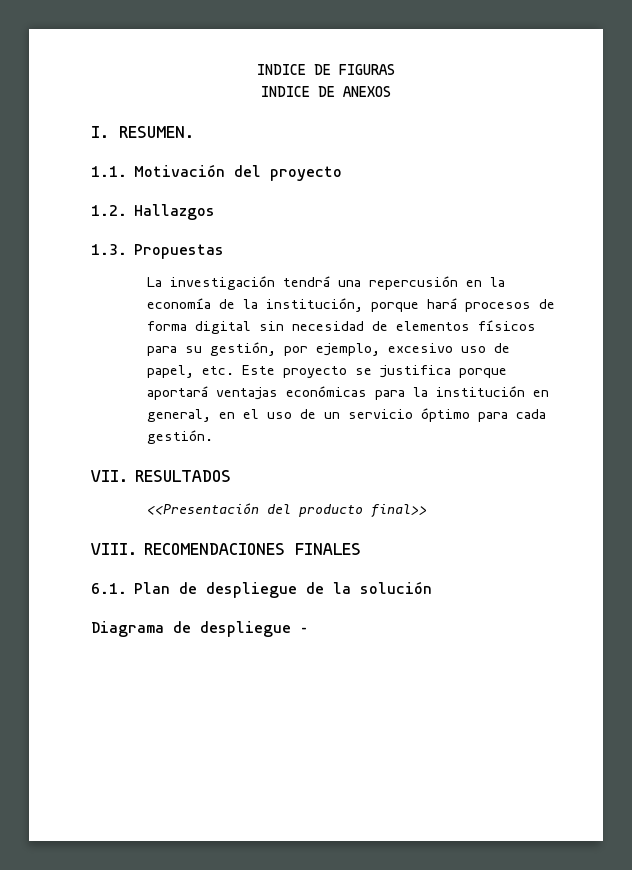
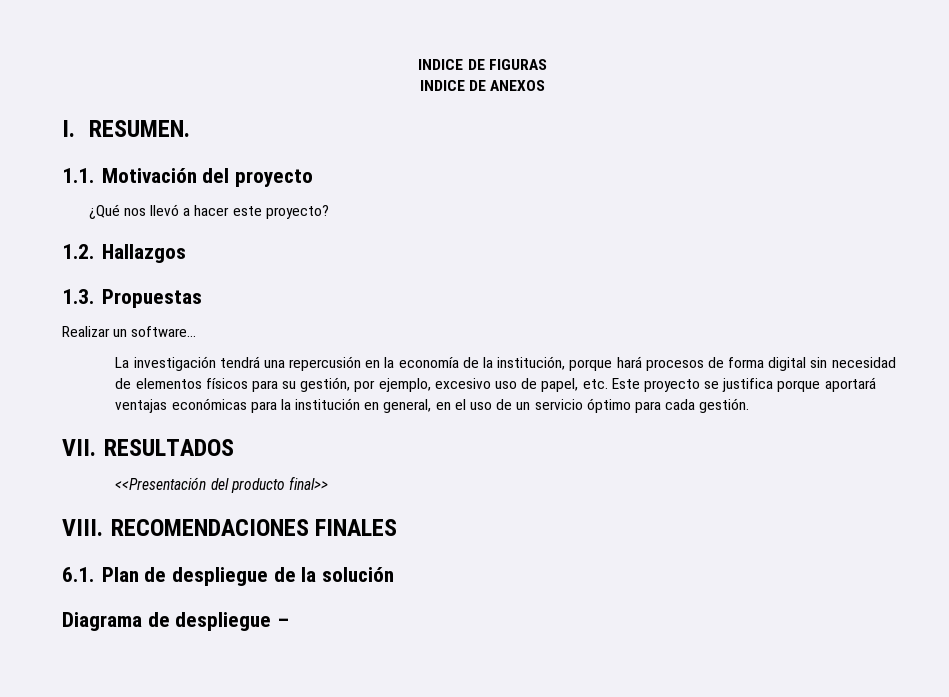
(343, 173) none -> [88,204,329,219] // ¿Qué nos llevó a hacer este proyecto?
(225, 251) none -> [62,326,197,337] // Realizar un software…

